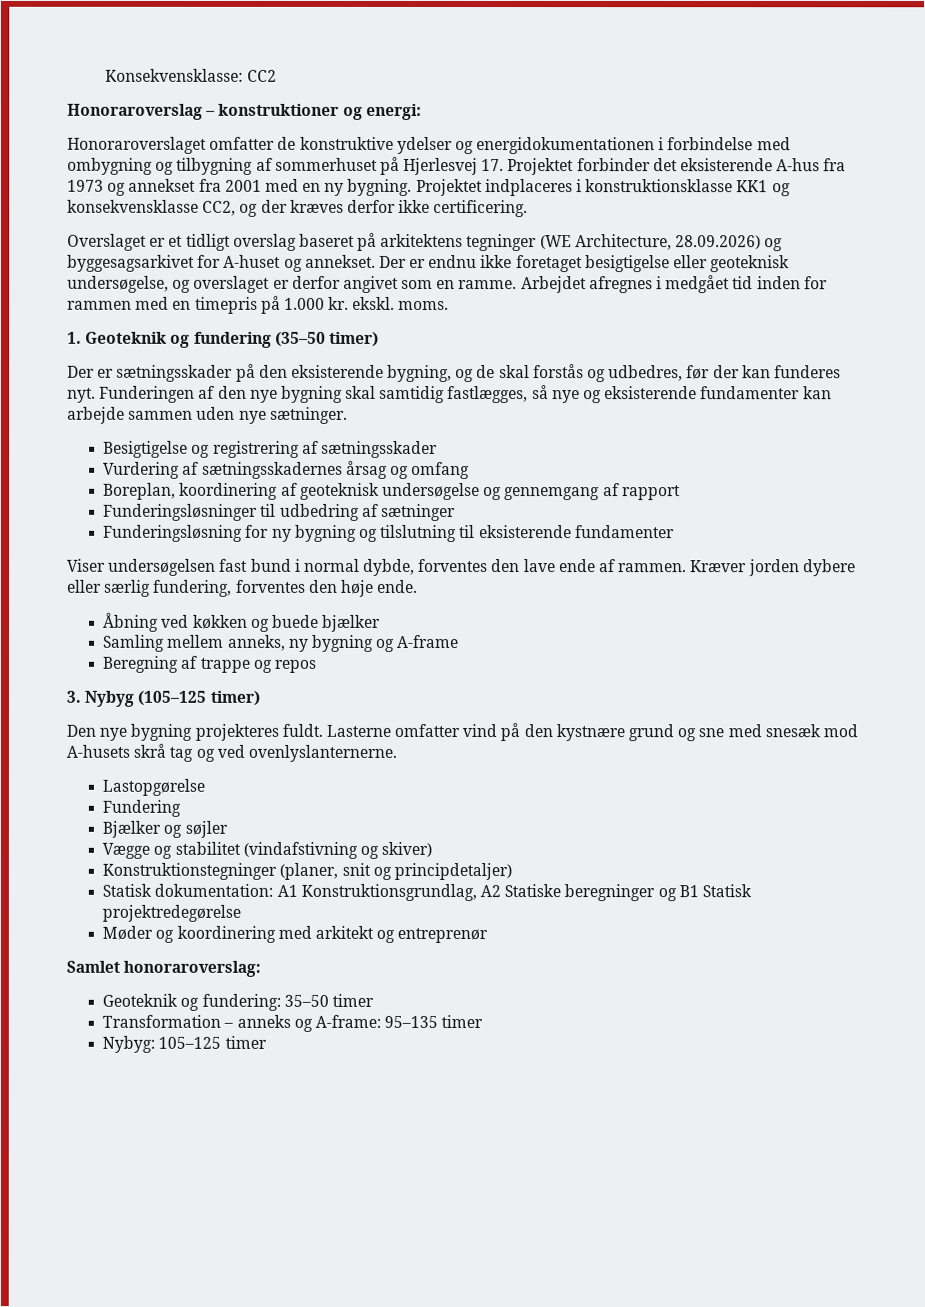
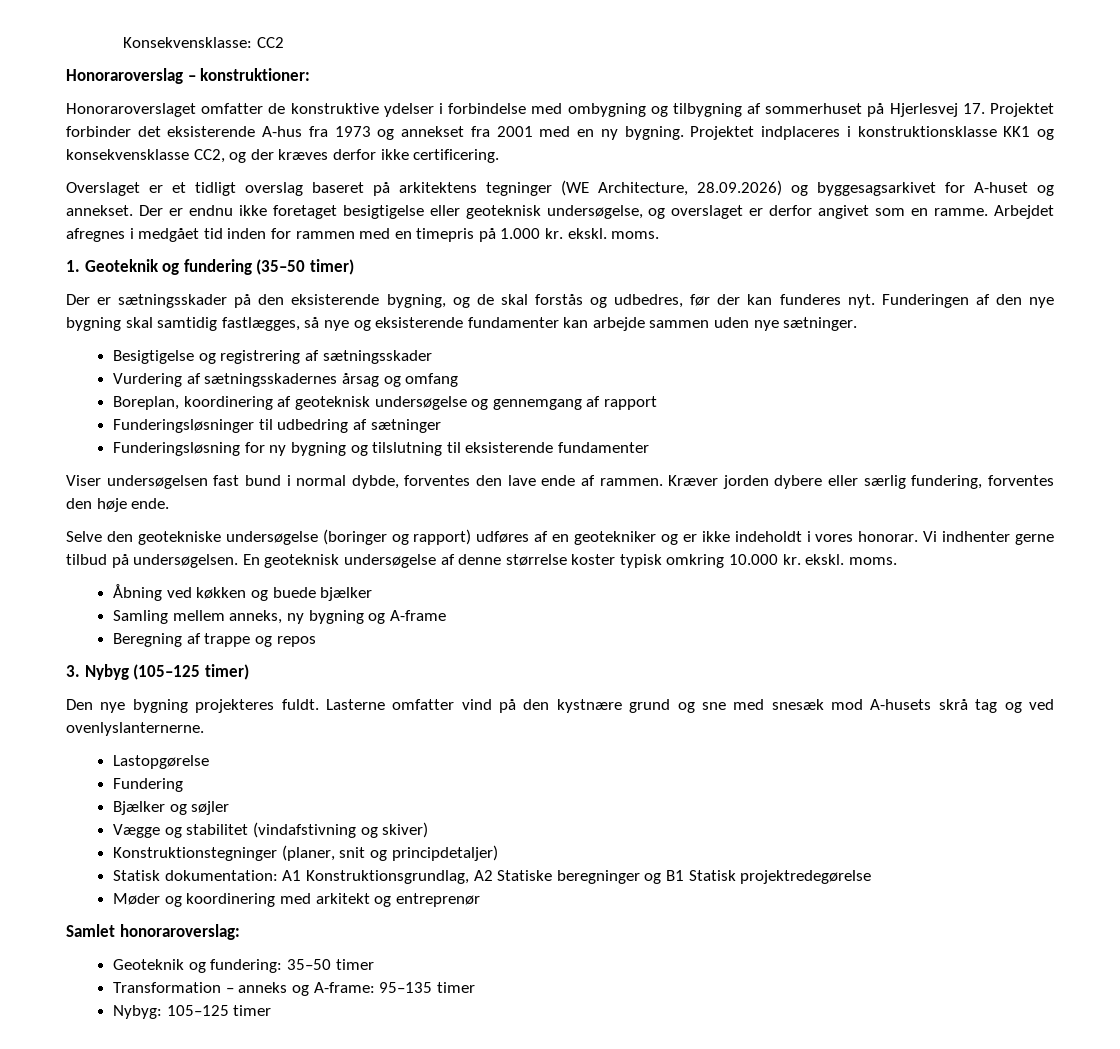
[218,103,422,120] konstruktioner og energi: -> [200,68,311,81] konstruktioner:
[454,137,656,155] og energidokumentationen -> (434, 110) none
(419, 586) none -> [66,529,1054,545] [66,554,897,568] // Selve den geotekniske undersøgelse (boringer og rapport) udføres af en geotekniker og er ikke indeholdt i vores honorar. Vi indhenter gerne tilbud på undersøgelsen. En geoteknisk undersøgelse af denne størrelse koster typisk omkring 10.000 kr. ekskl. moms.

